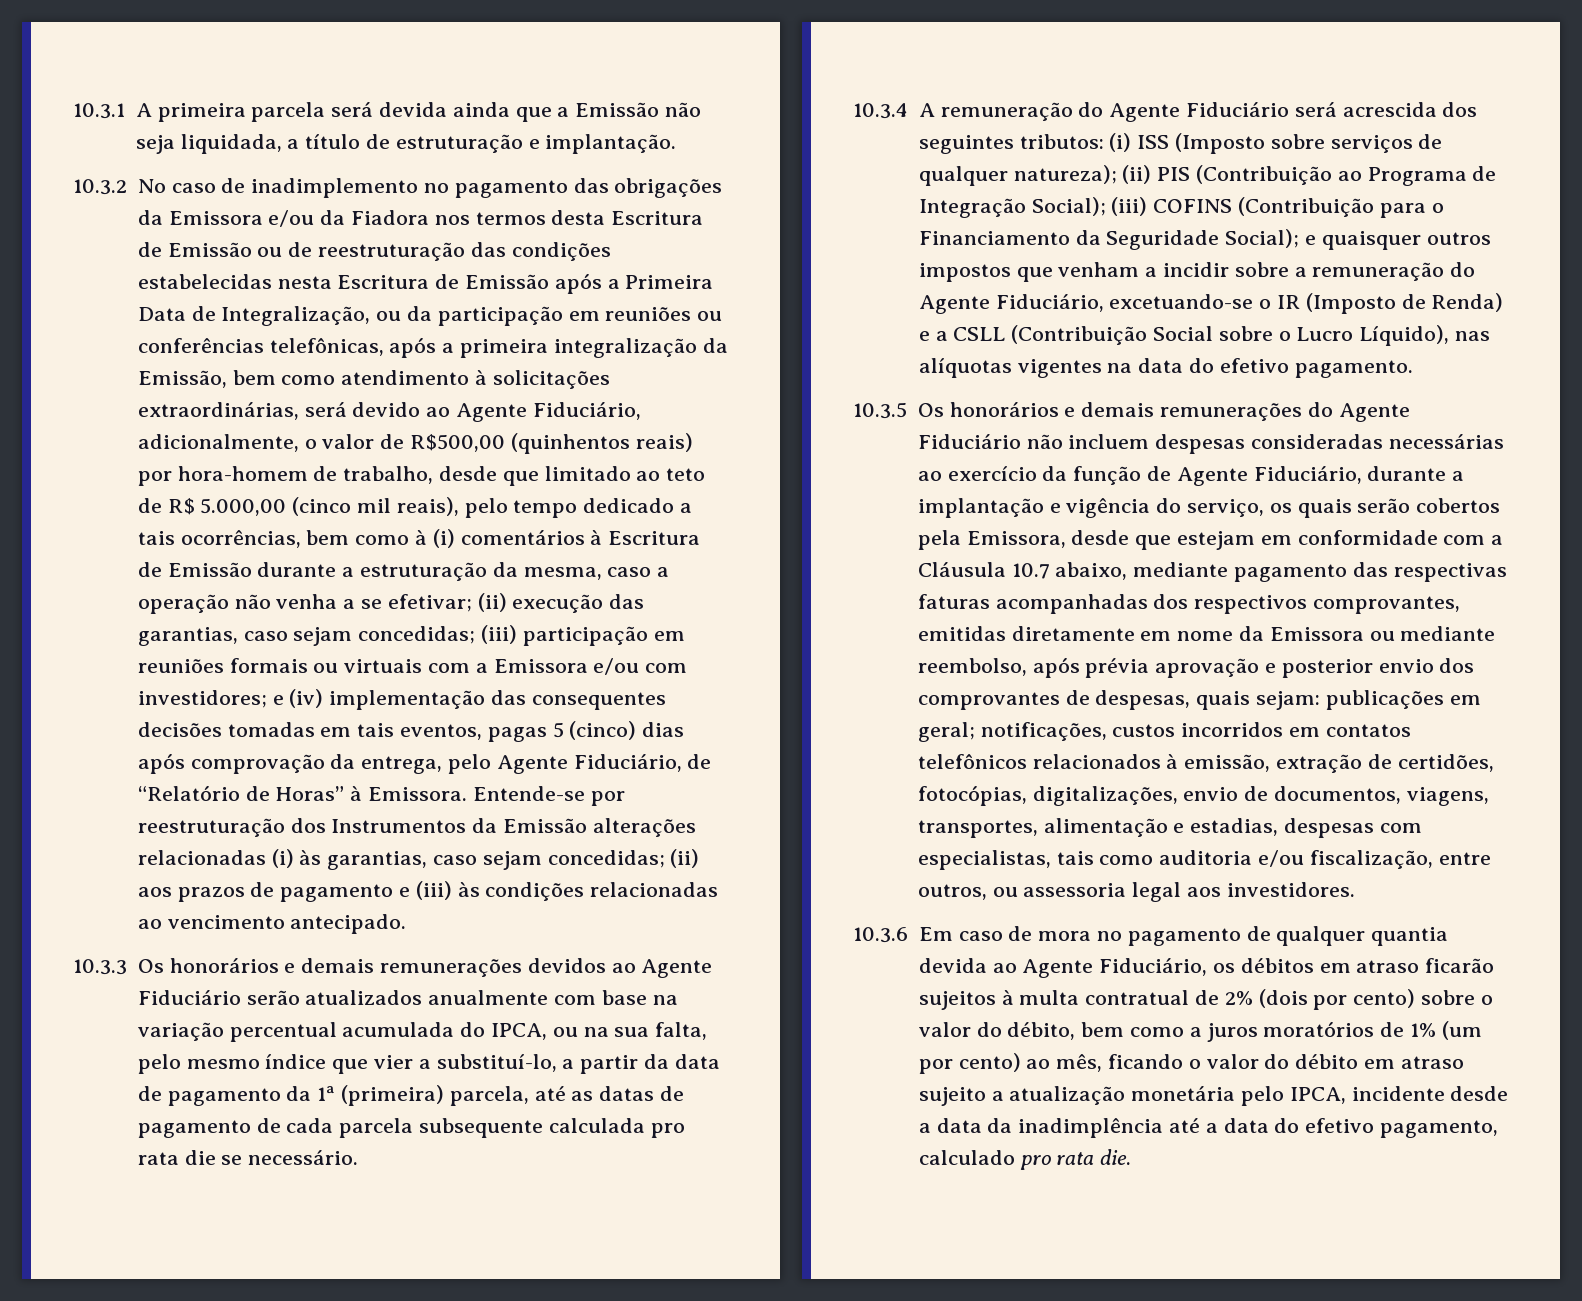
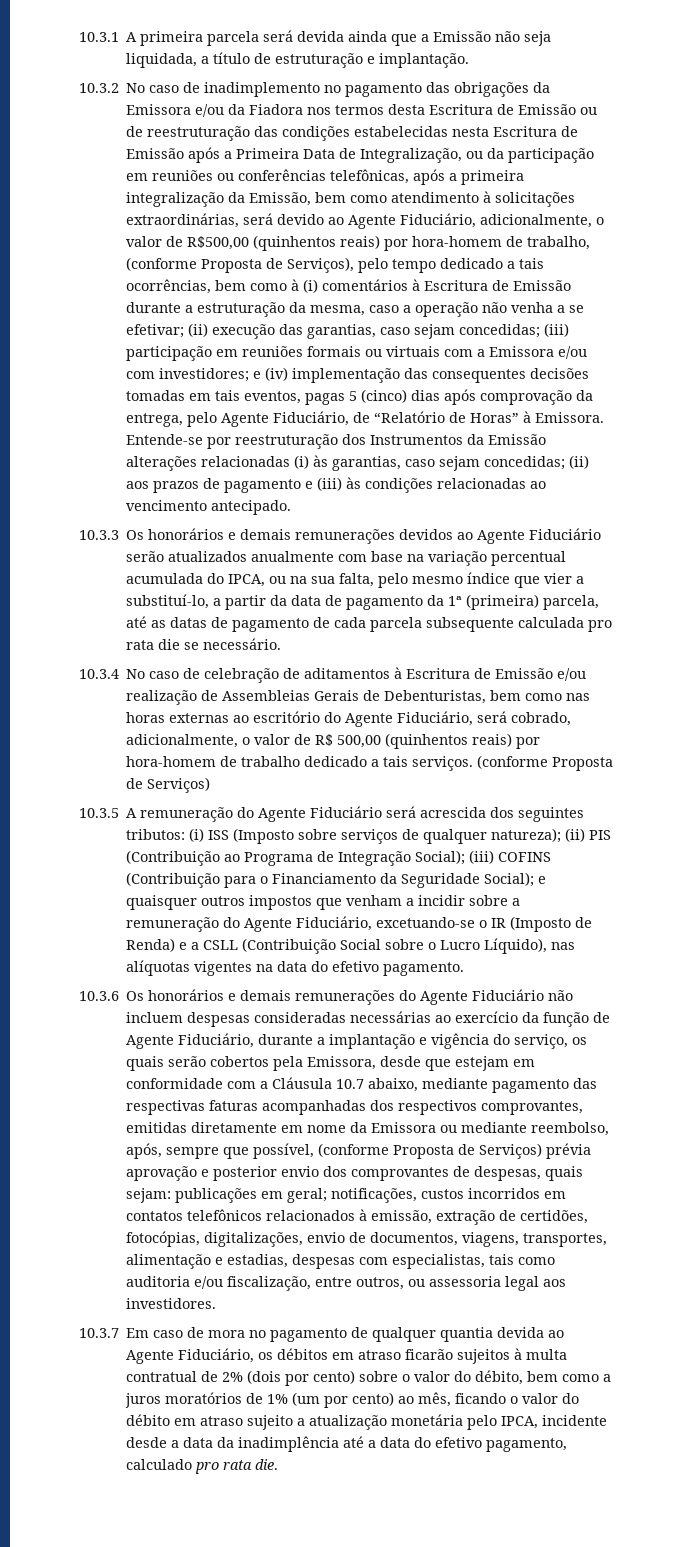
[438,466,706,486] [137,497,459,516] desde que limitado ao teto de R$ 5.000,00 (cinco mil reais), -> [126,257,355,273] (conforme Proposta de Serviços),
(908, 111) none -> [126,667,587,683] [126,690,591,705] [126,711,572,727] [126,733,541,749] [126,755,614,771] [126,777,211,793] [79,808,119,818] No caso de celebração de aditamentos à Escritura de Emissão e/ou realização de Assembleias Gerais de Debenturistas, bem como nas horas externas ao escritório do Agente Fiduciário, será cobrado, adicionalmente, o valor de R$ 500,00 (quinhentos reais) por hora-homem de trabalho dedicado a tais serviços. (conforme Proposta de Serviços) // 10.3.5
[853,402,907,419] 10.3.5 -> [79,991,119,1001] 10.3.6
[1032,657,1080,678] após -> [126,1143,543,1159] após, sempre que possível, (conforme Proposta de Serviços)
[853,927,908,943] 10.3.6 -> [79,1328,119,1338] 10.3.7

